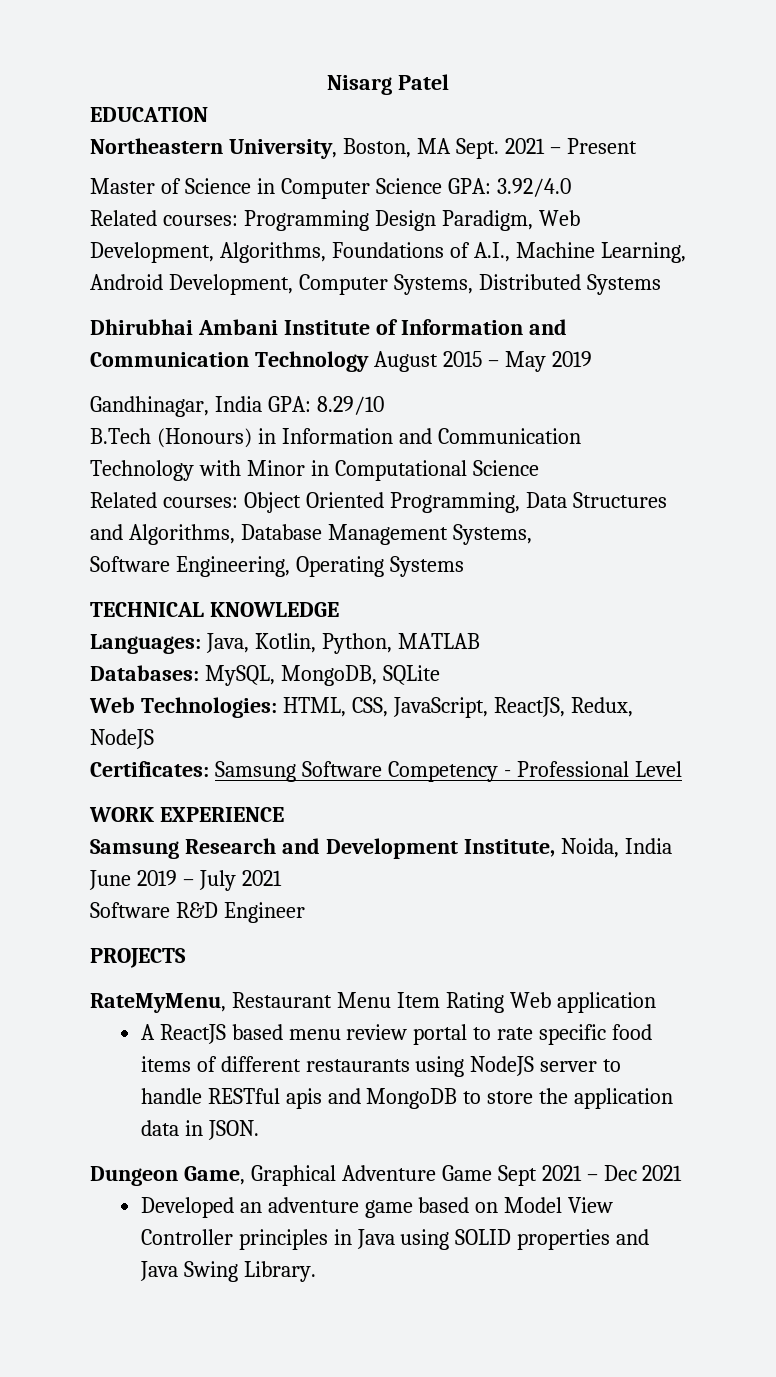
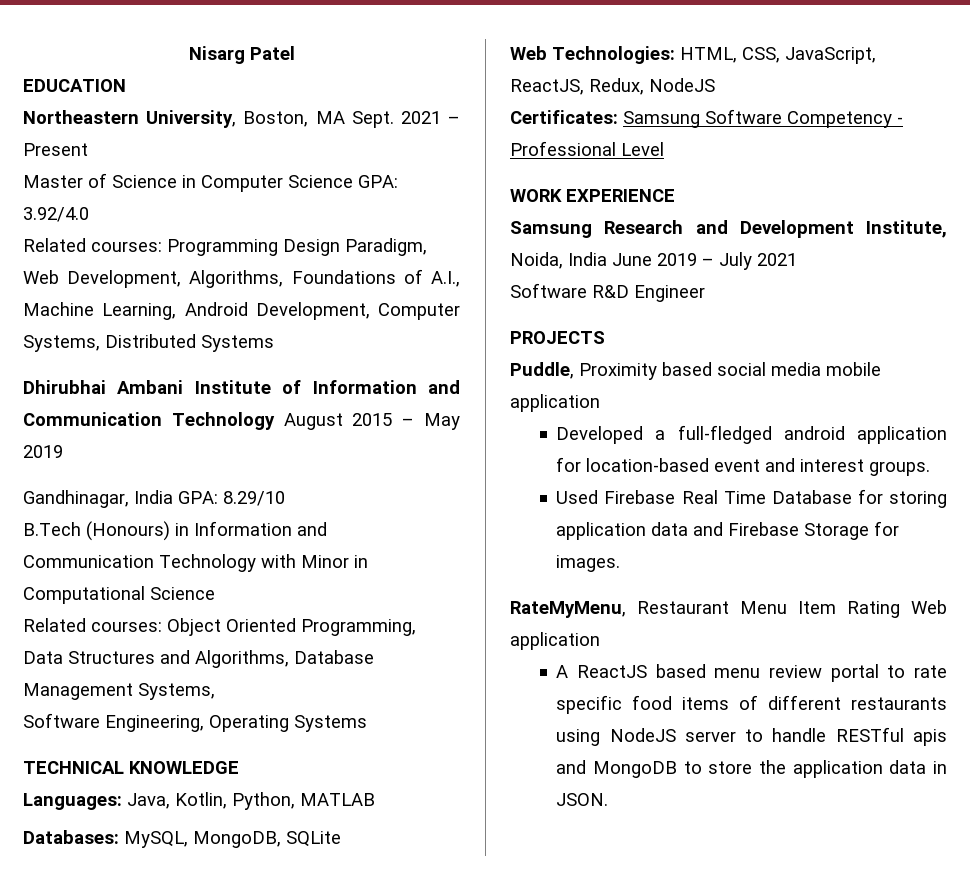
(186, 958) none -> [510,362,881,380] [510,394,600,412] [556,425,947,444] [556,457,931,476] [556,489,947,508] [556,521,900,540] [556,555,621,572] // Puddle, Proximity based social media mobile application // Developed a full-fledged android application for location-based event and interest groups. // Used Firebase Real Time Database for storing application data and Firebase Storage for images.
[90,1165,683,1186] [140,1197,614,1218] [140,1229,650,1250] [139,1261,316,1282] // Dungeon Game, Graphical Adventure Game Sept 2021 – Dec 2021 // Developed an adventure game based on Model View Controller principles in Java using SOLID properties and Java Swing Library. -> (609, 799) none

